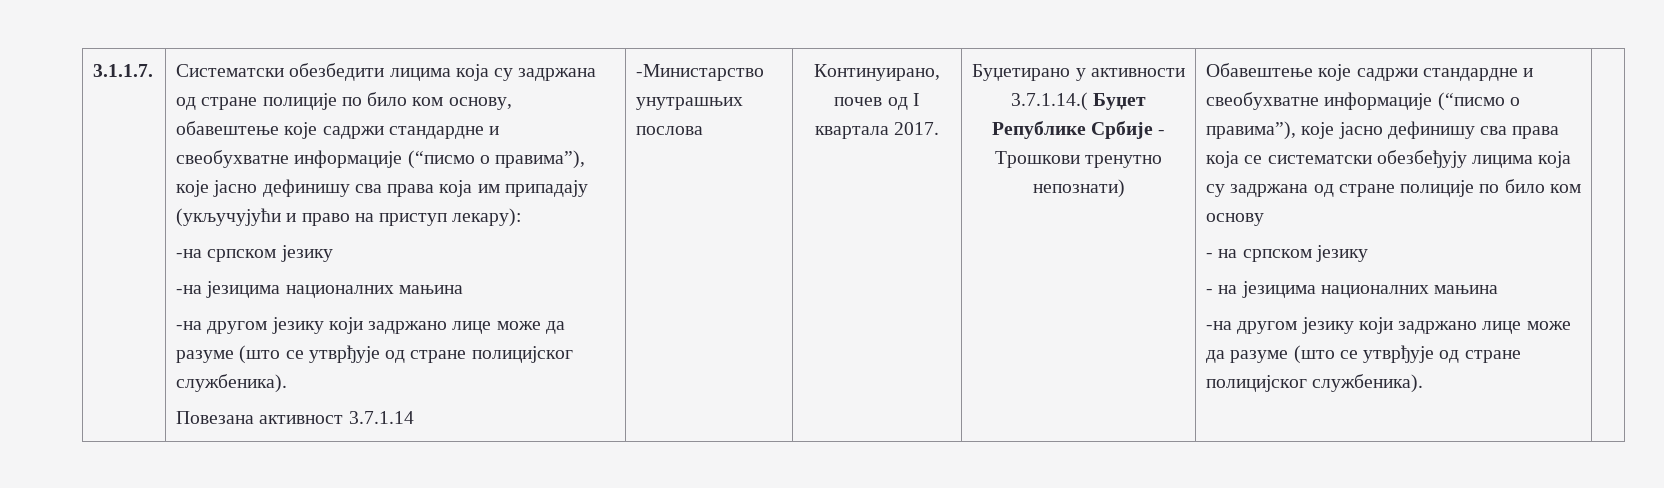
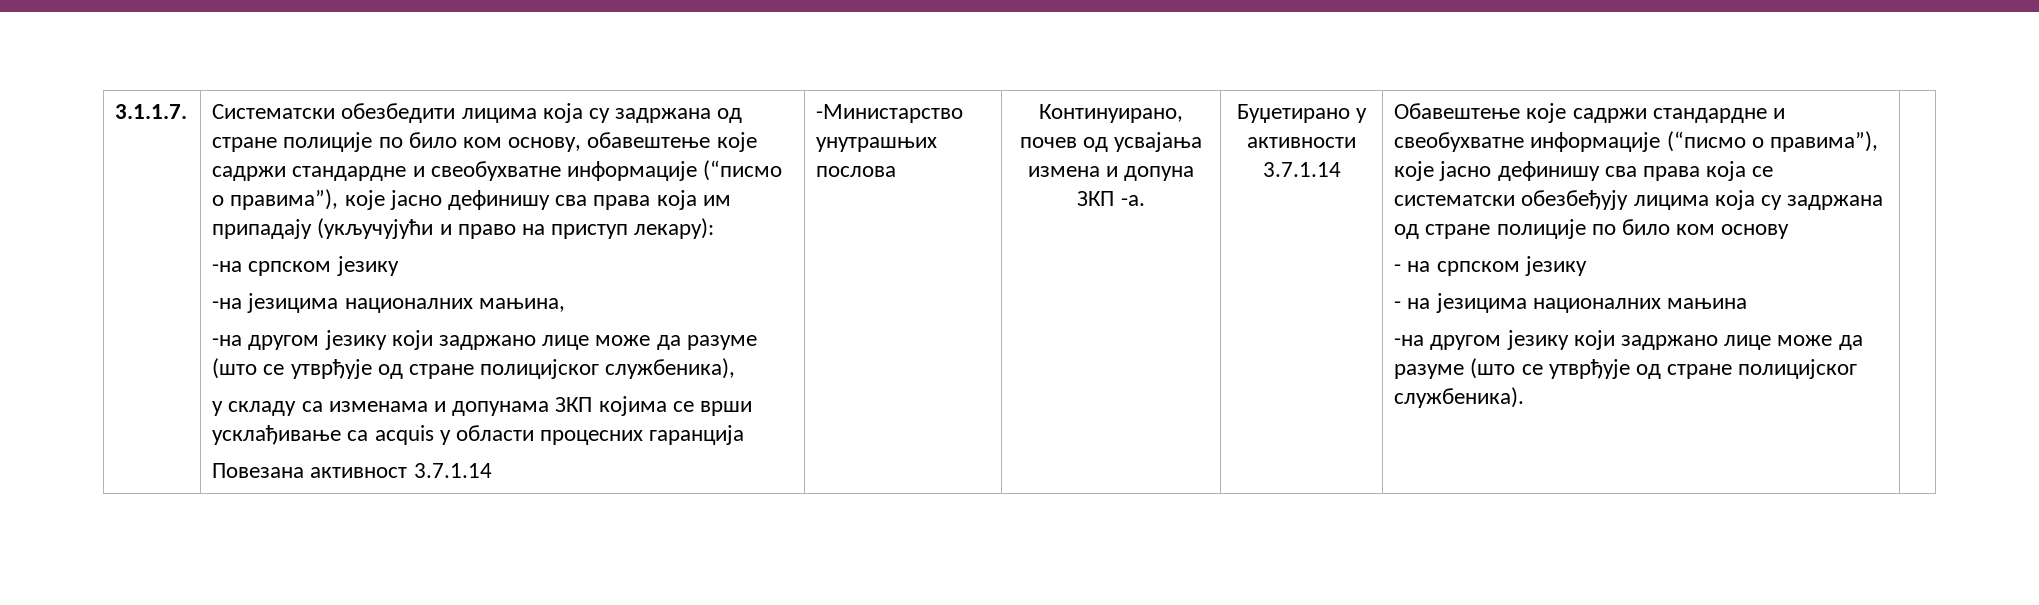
[398,285,463,294] мањина -> [478,298,565,312] мањина,
[176,374,288,393] службеника). -> [605,358,736,379] [212,396,753,416] [212,425,745,445] службеника), // у складу са изменама и допунама ЗКП којима се врши усклађивање са acquis у области процесних гаранција
[912,93,920,106] [814,122,940,139] [972,64,1185,81] [1010,92,1147,111] [991,121,1166,139] [994,151,1163,168] [1032,179,1125,198] I квартала 2017. | Буџетирано у активности 3.7.1.14.( Буџет Републике Србије - Трошкови тренутно непознати) -> [1114,132,1203,152] [1027,166,1195,181] [1077,191,1145,206] [1236,104,1368,123] [1247,137,1356,148] [1262,162,1341,177] усвајања измена и допуна ЗКП -а. | Буџетирано у активности 3.7.1.14

